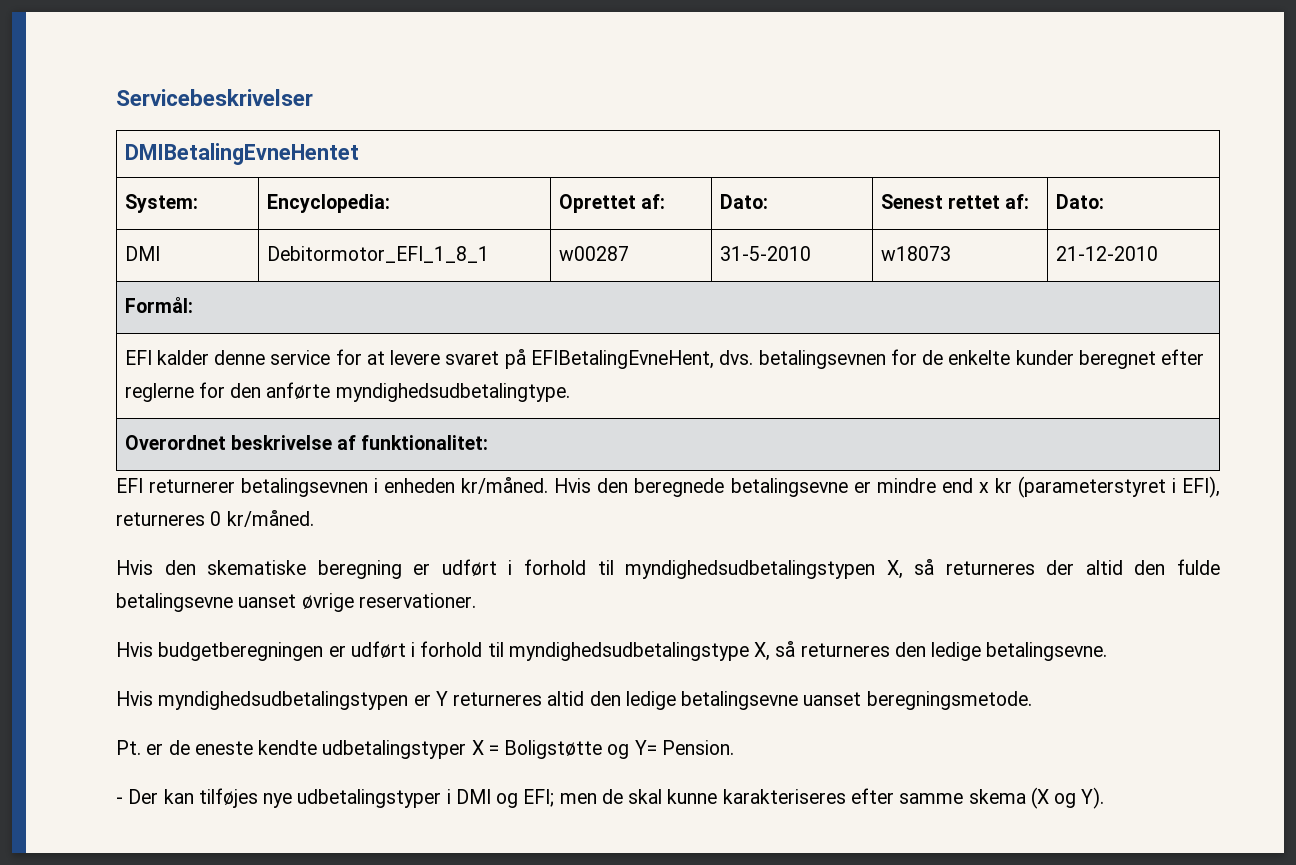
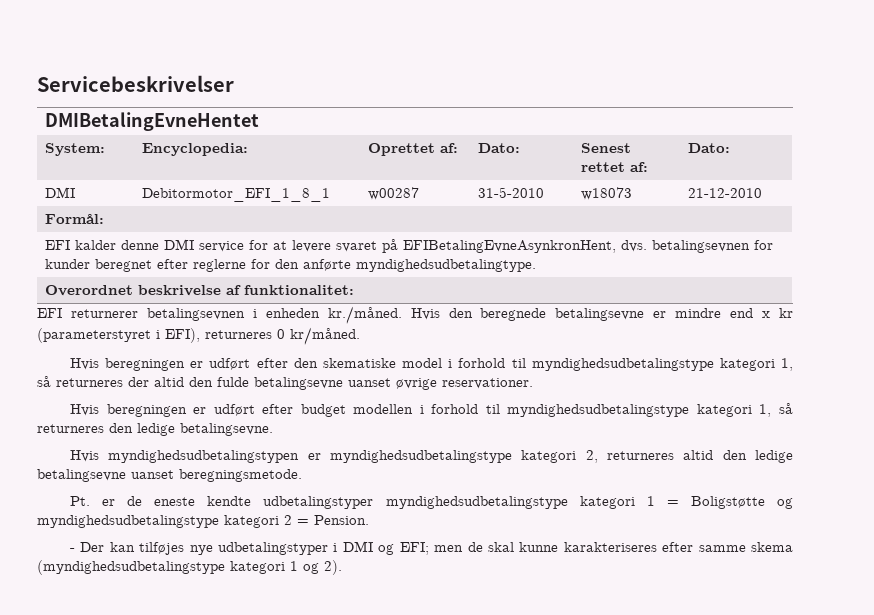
(266, 357) none -> [163,239,194,250] DMI
[531,350,715,369] EFIBetalingEvneHent, -> [402,240,616,253] EFIBetalingEvneAsynkronHent,
[922,350,1011,365] de enkelte -> (773, 245) none
[461,477,549,494] kr/måned. -> [327,306,402,324] kr./måned.
[164,559,903,579] den skematiske beregning er udført i forhold til myndighedsudbetalingstypen X, -> [105,358,793,371] beregningen er udført efter den skematiske model i forhold til myndighedsudbetalingstype kategori 1,
[158,641,771,661] budgetberegningen er udført i forhold til myndighedsudbetalingstype X, -> [106,404,772,417] beregningen er udført efter budget modellen i forhold til myndighedsudbetalingstype kategori 1,
[435,691,448,706] Y -> [329,450,598,463] myndighedsudbetalingstype kategori 2,
[471,740,657,759] X = Boligstøtte og Y= -> [385,496,793,509] [37,515,309,528] myndighedsudbetalingstype kategori 1 = Boligstøtte og myndighedsudbetalingstype kategori 2 =
[1030,787,1105,809] (X og Y). -> [37,560,342,575] (myndighedsudbetalingstype kategori 1 og 2).

